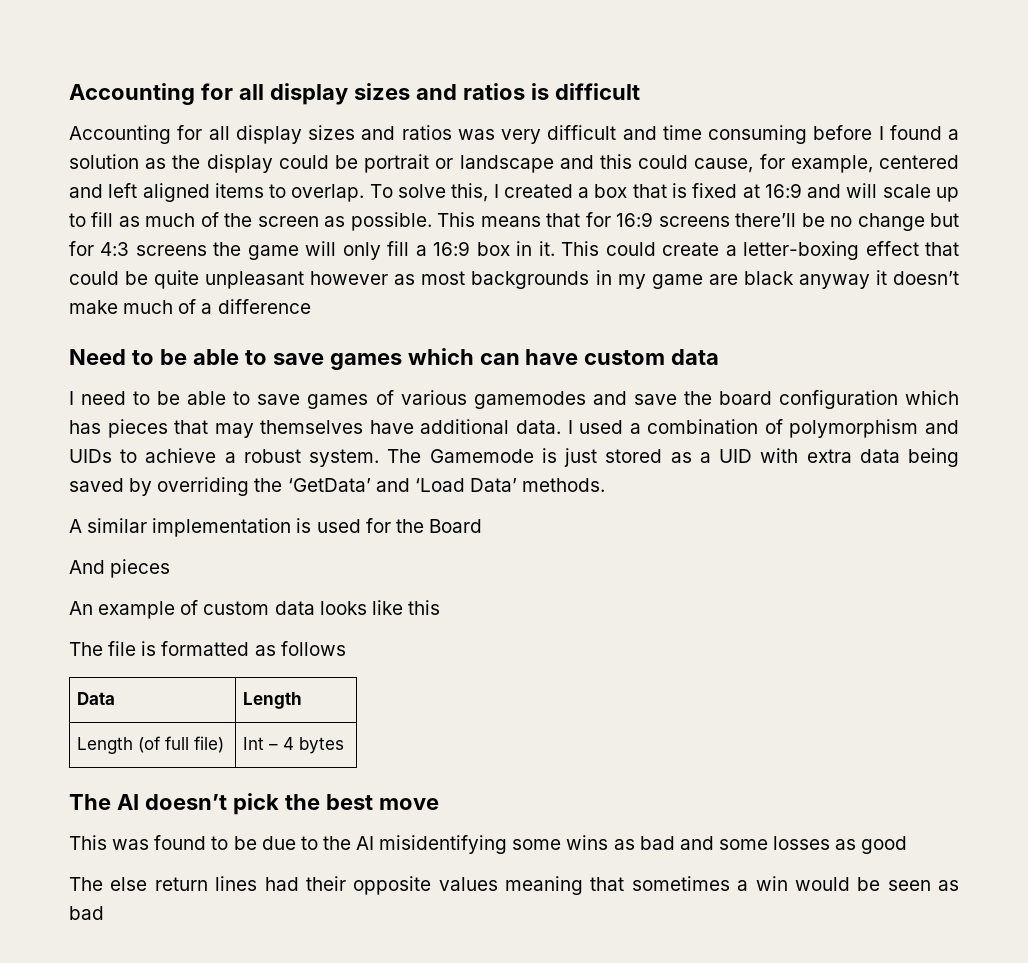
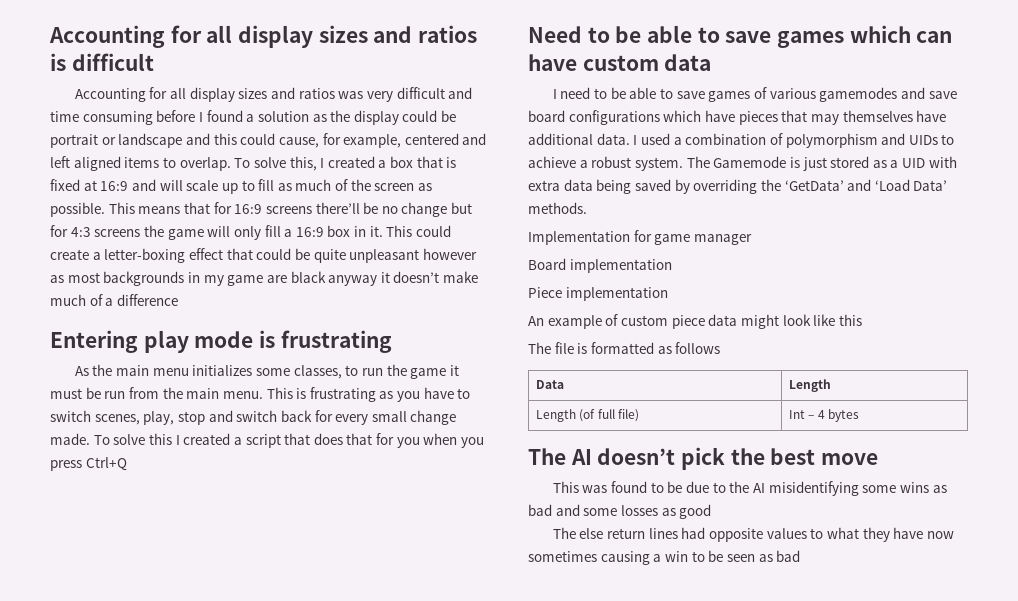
(311, 306) none -> [50,330,392,353] [74,364,459,379] [50,387,471,402] [50,410,457,425] [50,433,485,448] [50,457,127,471] // Entering play mode is frustrating // As the main menu initializes some classes, to run the game it must be run from the main menu. This is frustrating as you have to switch scenes, play, stop and switch back for every small change made. To solve this I created a script that does that for you when you press Ctrl+Q
[683,390,959,409] [69,420,101,434] the board configuration which has -> [528,110,735,125] board configurations which have
[69,518,482,537] [69,559,171,578] A similar implementation is used for the Board // And pieces -> [528,230,752,245] [528,258,672,273] [528,287,668,301] Implementation for game manager // Board implementation // Piece implementation
[274,601,367,615] data looks -> [671,314,811,329] piece data might look
[305,876,346,891] their -> (706, 533) none
[505,876,730,895] meaning that sometimes -> [810,527,954,542] [528,551,650,565] to what they have now sometimes causing
[794,877,850,891] would -> [691,551,705,562] to

